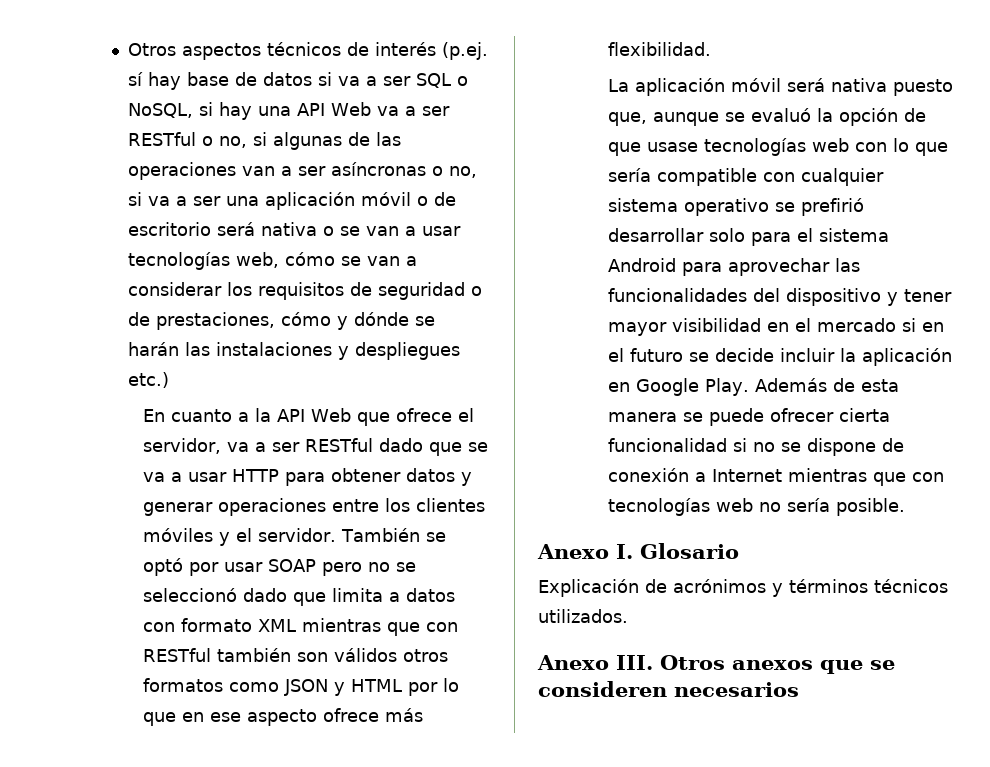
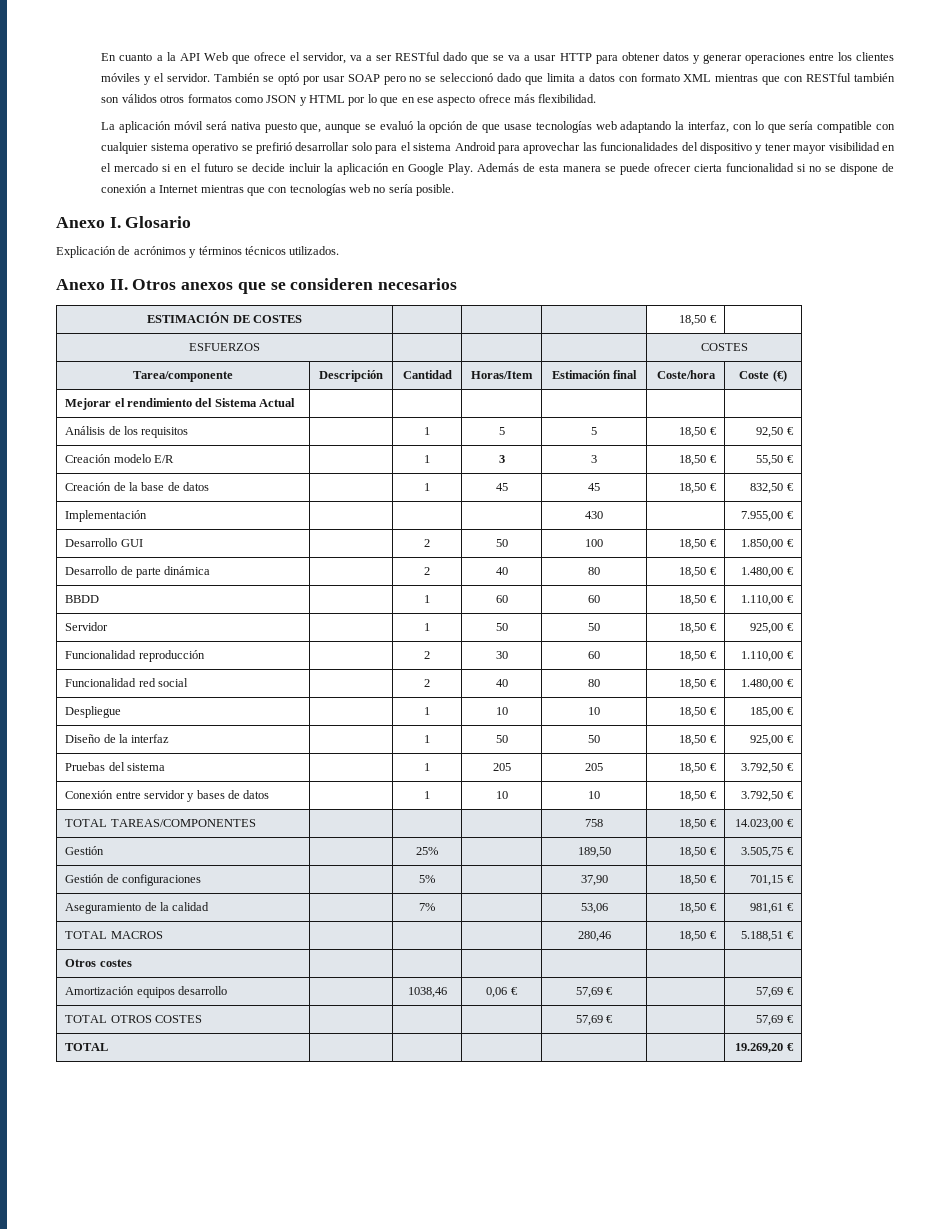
[127,42,488,60] [127,72,468,90] [127,102,450,120] [127,132,401,150] [127,162,477,180] [127,192,456,210] [127,222,461,236] [127,252,417,270] [127,282,482,300] [127,312,435,330] [127,342,460,360] [127,372,169,388] Otros aspectos técnicos de interés (p.ej. sí hay base de datos si va a ser SQL o NoSQL, si hay una API Web va a ser RESTful o no, si algunas de las operaciones van a ser asíncronas o no, si va a ser una aplicación móvil o de escritorio será nativa o se van a usar tecnologías web, cómo se van a considerar los requisitos de seguridad o de prestaciones, cómo y dónde se harán las instalaciones y despliegues etc.) // -> (101, 57) none
(849, 145) none -> [620,121,730,133] adaptando la interfaz,
[616,655,653,670] III. -> [109,279,128,290] II.
(799, 689) none -> [147,312,302,323] [679,315,717,326] [189,343,260,351] [700,343,748,351] [133,371,233,382] [319,370,383,382] [402,370,452,379] [471,371,533,379] [551,370,638,379] [656,370,716,379] [739,370,787,382] [65,398,296,410] [65,426,189,438] [424,427,430,435] [498,427,505,435] [591,427,597,435] [679,427,717,438] [756,427,794,438] [65,454,174,463] [424,455,430,463] [498,455,505,463] [591,455,597,463] [679,455,717,466] [756,455,794,466] [65,482,210,491] [424,483,430,491] [495,483,508,491] [588,483,600,491] [679,483,717,494] [750,483,794,494] [65,510,148,522] [585,511,603,519] [741,511,794,522] [65,538,143,547] [424,539,430,547] [495,539,508,547] [585,539,603,547] [679,539,717,550] [741,539,794,550] [65,566,211,578] [424,567,430,575] [495,567,508,575] [588,567,600,575] [679,567,717,578] [741,567,794,578] [65,595,100,603] [424,595,430,603] [495,595,508,603] [588,595,600,603] [679,595,717,606] [741,595,794,606] [65,622,109,631] [424,623,430,631] [495,623,508,631] [588,623,600,631] [679,623,717,634] [750,623,794,634] [65,650,205,662] [424,651,430,659] [495,651,508,659] [588,651,600,659] [679,651,717,662] [741,651,794,662] [65,678,188,687] [424,679,430,687] [495,679,508,687] [588,679,600,687] [679,679,717,690] [741,679,794,690] [65,706,122,718] [424,707,430,715] [495,707,508,715] [588,707,600,715] [679,707,717,718] [750,707,794,718] [65,734,170,743] [424,735,430,743] [495,735,508,743] [588,735,600,743] [679,735,717,746] [750,735,794,746] [65,762,165,771] [424,763,430,771] [492,763,511,771] [585,763,603,771] [679,763,717,774] [741,763,794,774] [65,790,270,802] [424,791,430,799] [495,791,508,799] [588,791,600,799] [679,791,717,802] [741,791,794,802] [65,819,256,827] [585,819,603,827] [679,819,717,830] [735,819,794,830] [65,846,105,855] [416,847,438,855] [577,847,611,858] [679,847,717,858] [741,847,794,858] [65,874,201,886] [419,875,435,883] [580,875,608,886] [679,875,717,886] [750,875,794,886] [65,902,210,914] [419,903,435,911] [580,903,608,914] [679,903,717,914] [750,903,794,914] [65,931,163,939] [577,931,611,942] [679,931,717,942] [741,931,794,942] [65,959,132,967] [65,986,227,998] [407,987,447,998] [486,987,518,998] [575,987,614,998] [756,987,794,998] [65,1015,202,1023] [575,1015,614,1026] [756,1015,794,1026] [65,1043,109,1051] [735,1043,794,1053] // ESTIMACIÓN DE COSTES | | | | 18,50 € | // ESFUERZOS | | | | COSTES // Tarea/componente | Descripción | Cantidad | Horas/Item | Estimación final | Coste/hora | Coste (€) // Mejorar el rendimiento del Sistema Actual | | | | | | // Análisis de los requisitos | | 1 | 5 | 5 | 18,50 € | 92,50 € // Creación modelo E/R | | 1 | 3 | 3 | 18,50 € | 55,50 € // Creación de la base de datos | | 1 | 45 | 45 | 18,50 € | 832,50 € // Implementación | | | | 430 | | 7.955,00 € // Desarrollo GUI | | 2 | 50 | 100 | 18,50 € | 1.850,00 € // Desarrollo de parte dinámica | | 2 | 40 | 80 | 18,50 € | 1.480,00 € // BBDD | | 1 | 60 | 60 | 18,50 € | 1.110,00 € // Servidor | | 1 | 50 | 50 | 18,50 € | 925,00 € // Funcionalidad reproducción | | 2 | 30 | 60 | 18,50 € | 1.110,00 € // Funcionalidad red social | | 2 | 40 | 80 | 18,50 € | 1.480,00 € // Despliegue | | 1 | 10 | 10 | 18,50 € | 185,00 € // Diseño de la interfaz | | 1 | 50 | 50 | 18,50 € | 925,00 € // Pruebas del sistema | | 1 | 205 | 205 | 18,50 € | 3.792,50 € // Conexión entre servidor y bases de datos | | 1 | 10 | 10 | 18,50 € | 3.792,50 € // TOTAL TAREAS/COMPONENTES | | | | 758 | 18,50 € | 14.023,00 € // Gestión | | 25% | | 189,50 | 18,50 € | 3.505,75 € // Gestión de configuraciones | | 5% | | 37,90 | 18,50 € | 701,15 € // Aseguramiento de la calidad | | 7% | | 53,06 | 18,50 € | 981,61 € // TOTAL MACROS | | | | 280,46 | 18,50 € | 5.188,51 € // Otros costes | | | | | | // Amortización equipos desarrollo | | 1038,46 | 0,06 € | 57,69 € | | 57,69 € // TOTAL OTROS COSTES | | | | 57,69 € | | 57,69 € // TOTAL | | | | | | 19.269,20 €

